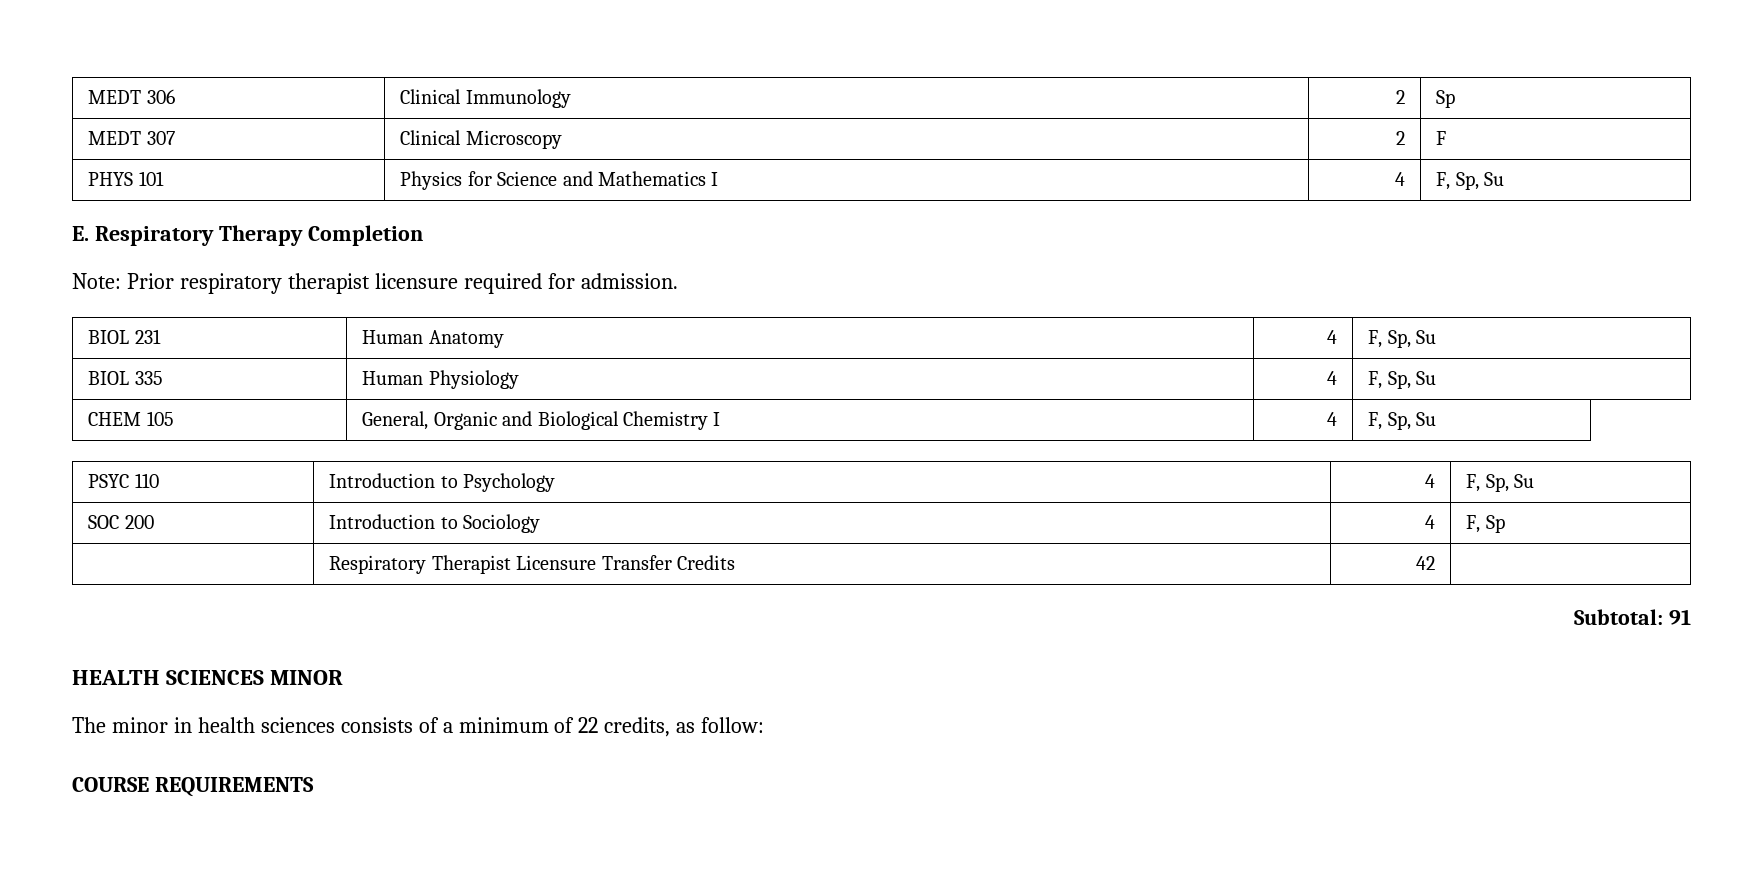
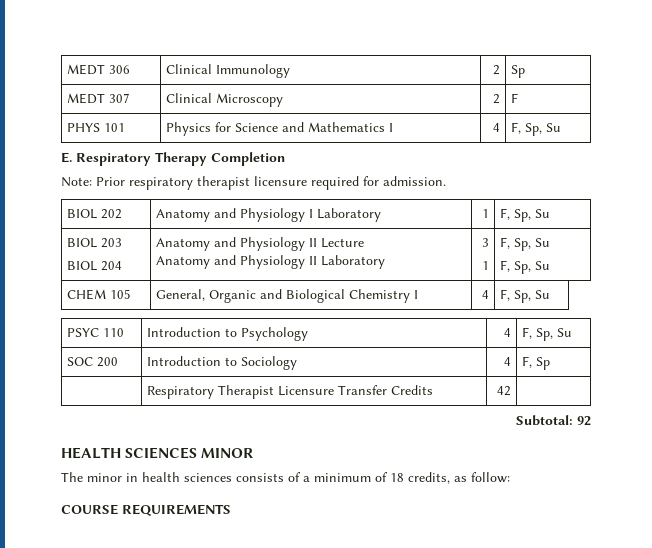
[134,329,161,344] [362,330,504,348] [1326,330,1337,344] 231 | Human Anatomy | 4 -> [100,209,122,219] [155,208,381,222] [482,209,490,218] 202 | Anatomy and Physiology I Laboratory | 1
[134,371,163,385] [362,370,519,389] [1326,371,1337,385] [1368,371,1437,389] 335 | Human Physiology | 4 | F, Sp, Su -> [100,238,122,248] [66,261,122,271] [155,237,364,251] [155,255,385,269] [482,238,490,247] [482,261,490,270] [499,237,550,251] [499,260,550,274] 203 // BIOL 204 | Anatomy and Physiology II Lecture // Anatomy and Physiology II Laboratory | 3 // 1 | F, Sp, Su // F, Sp, Su
[1669,609,1691,625] 91 -> [577,416,591,426] 92
[578,717,599,733] 22 -> [390,473,404,482] 18

